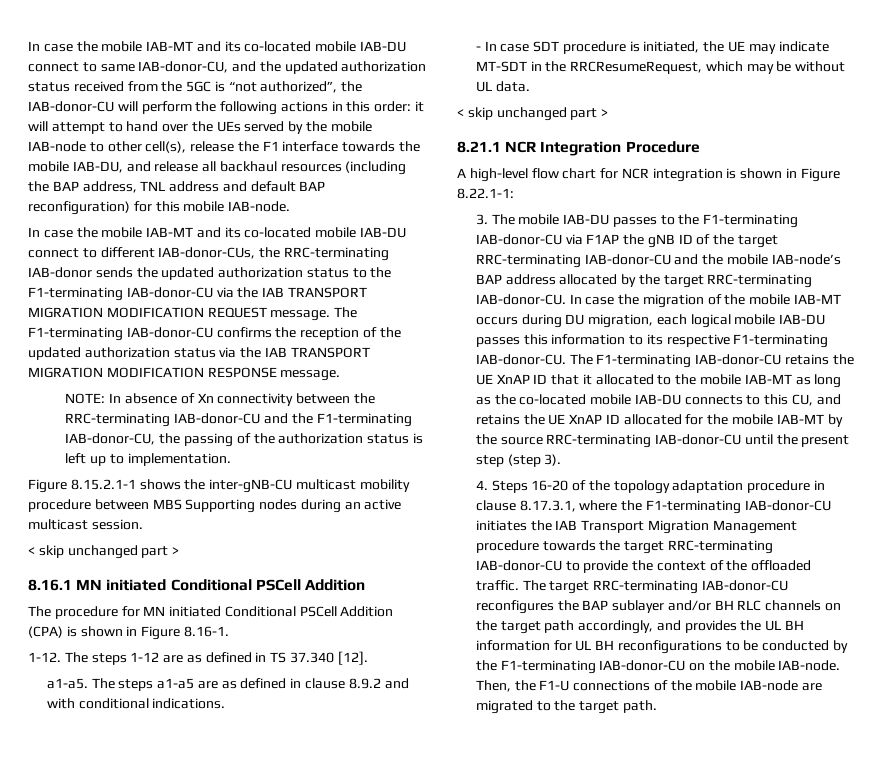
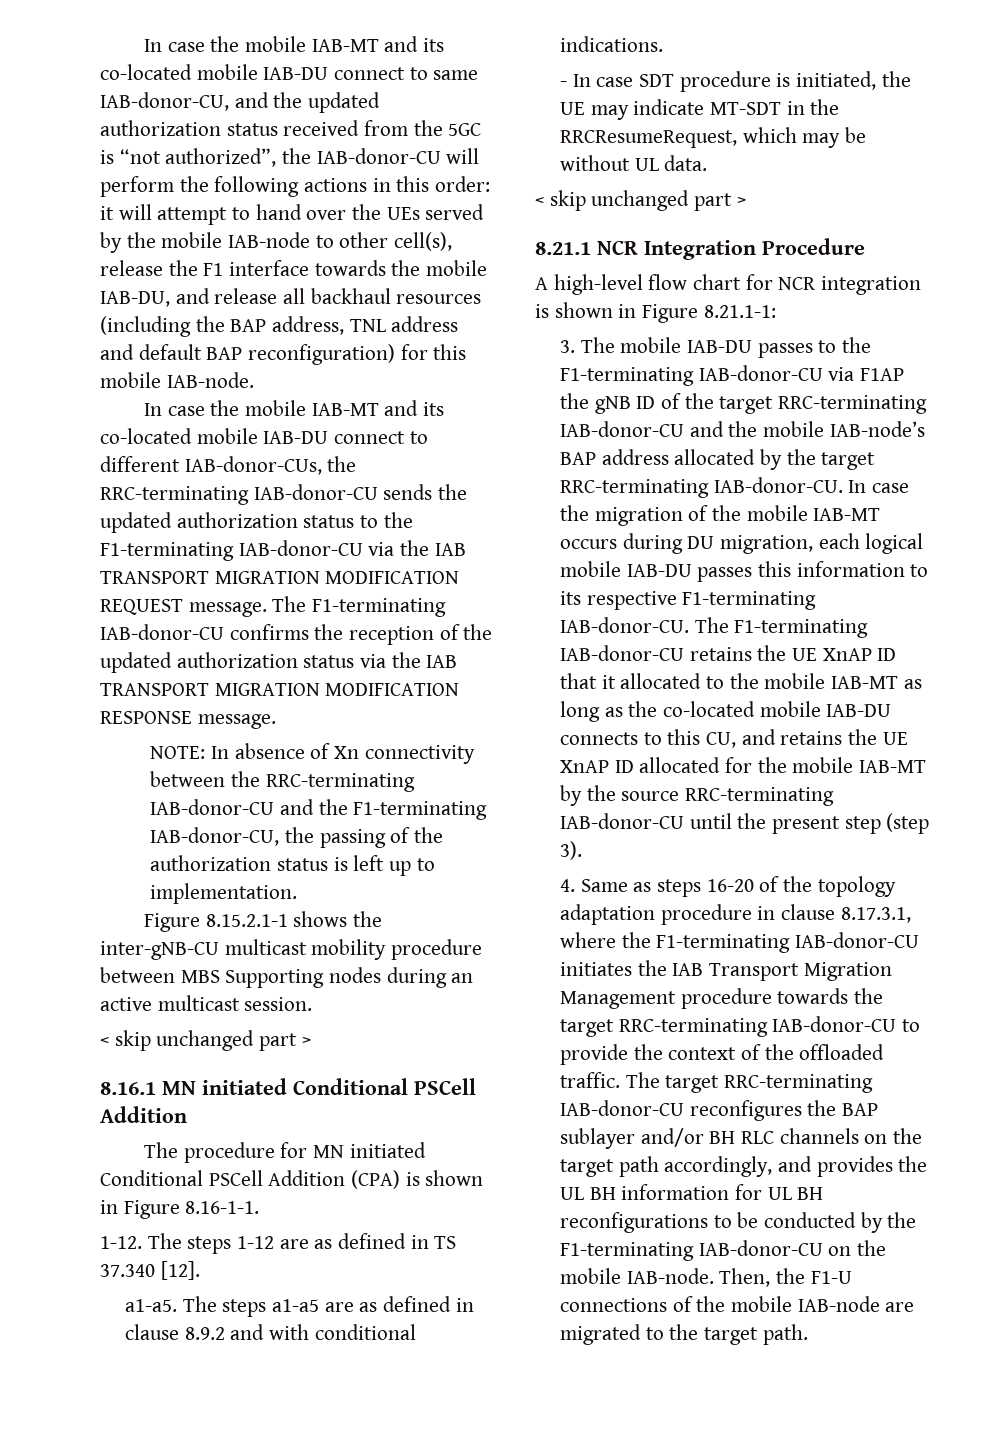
[28,267,92,278] IAB-donor -> [253,484,378,500] IAB-donor-CU
[183,626,229,637] 8.16-1. -> [185,1201,260,1214] 8.16-1-1.
[457,188,514,199] 8.22.1-1: -> [703,305,776,318] 8.21.1-1:
[491,480,528,493] Steps -> [580,879,702,897] Same as steps

